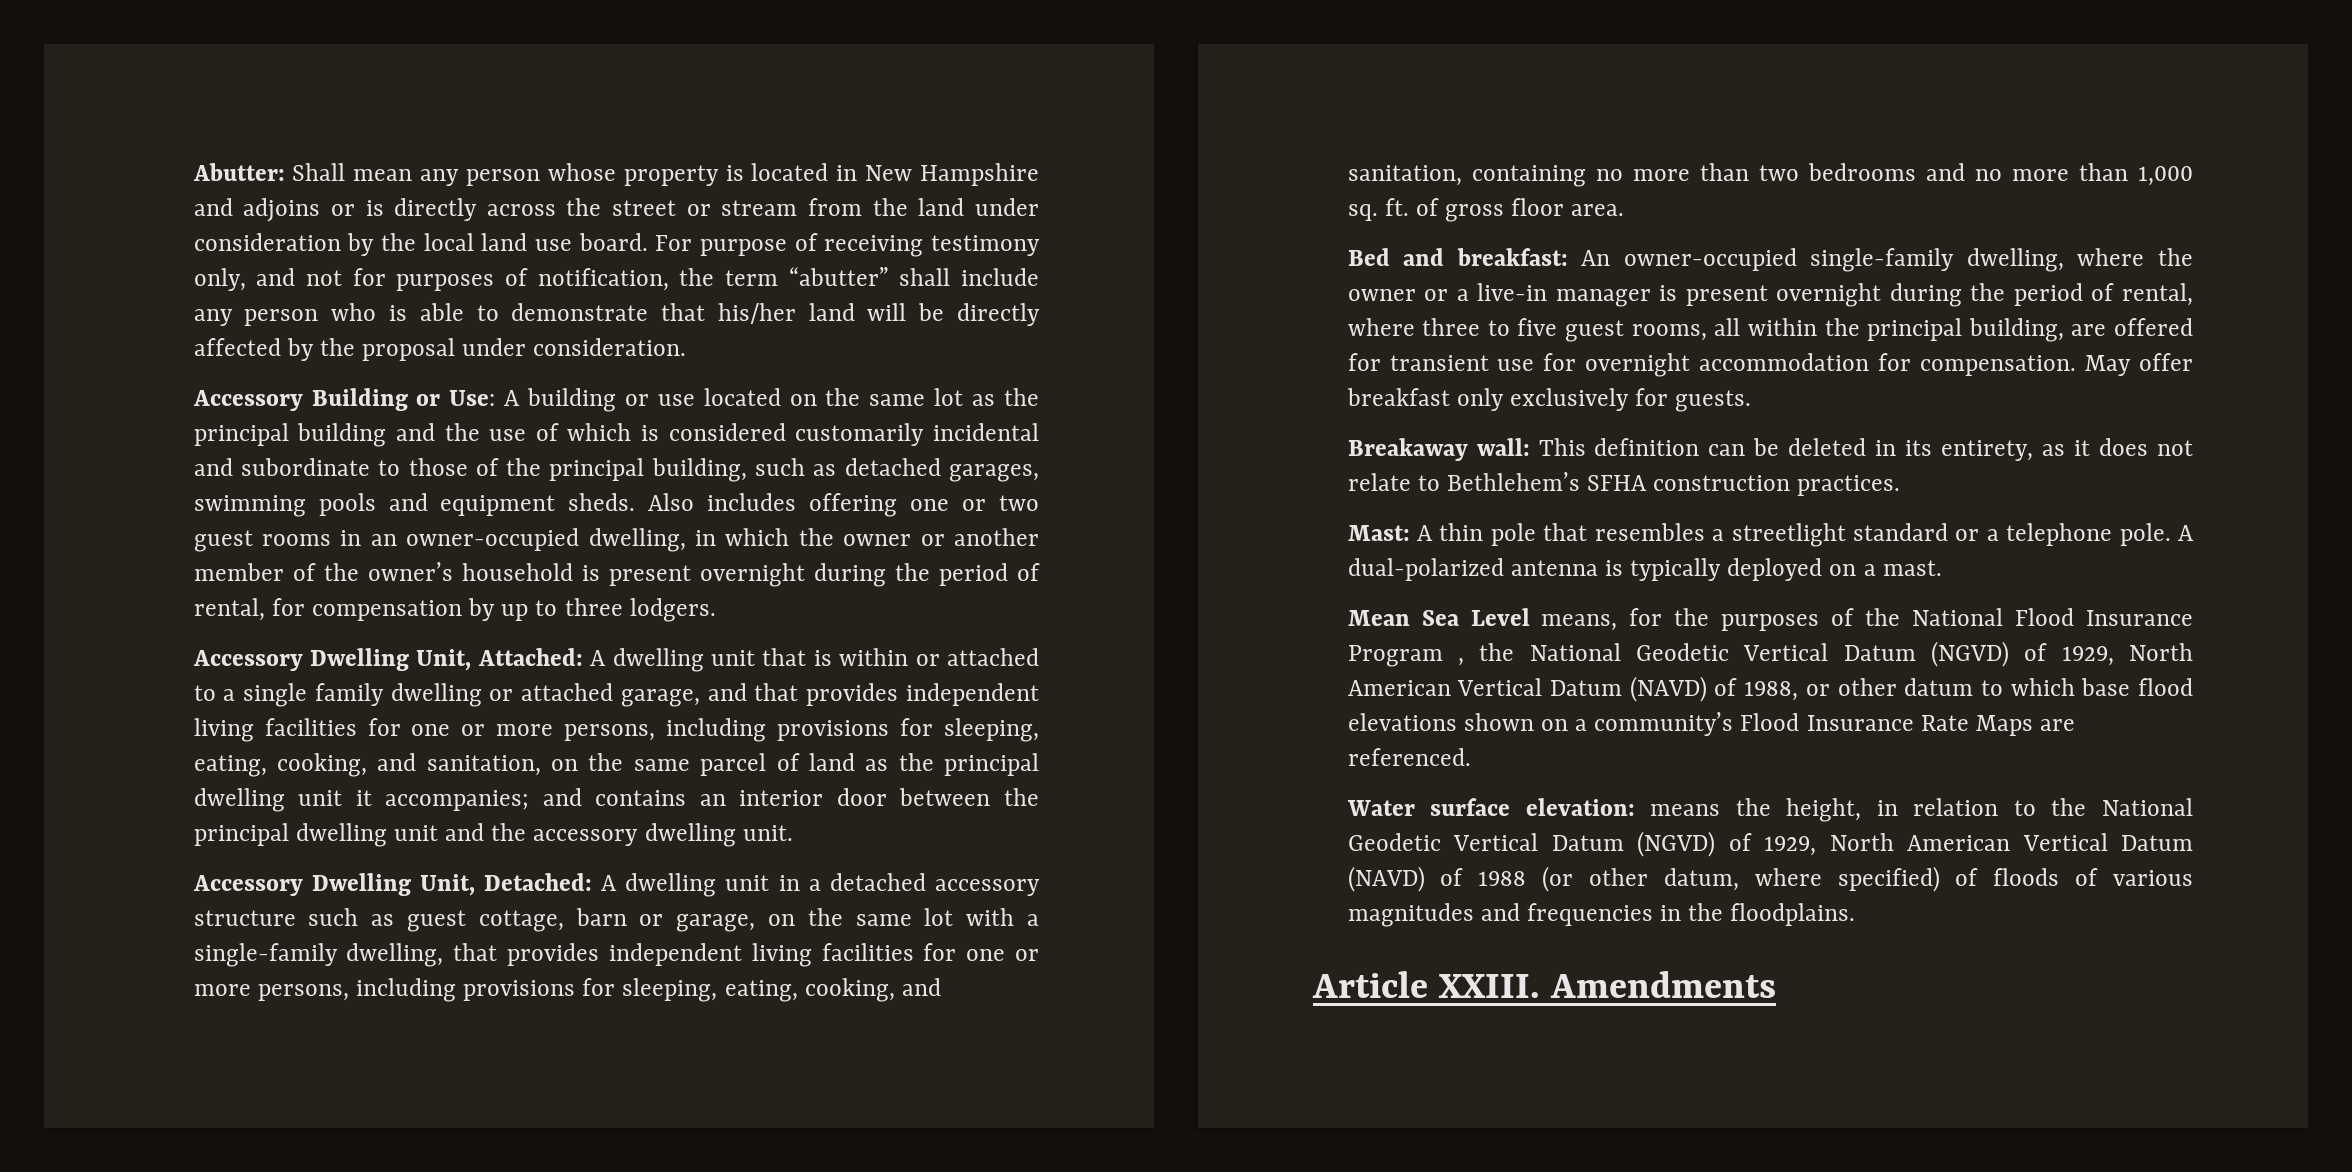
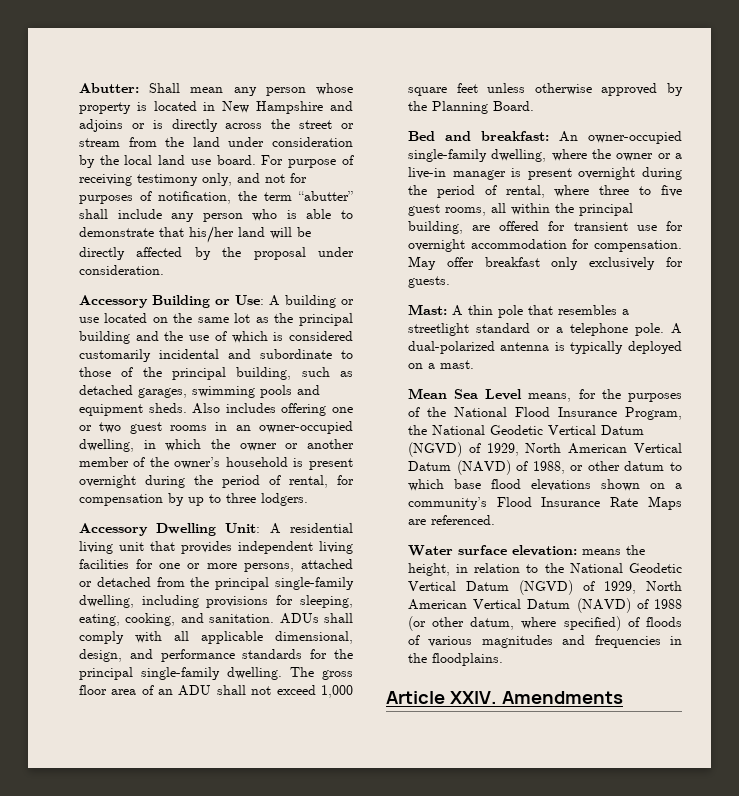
[416,648,1039,672] [193,683,747,707] Unit, Attached: A dwelling unit that is within or attached to a single family dwelling or attached garage, and -> [225,523,353,534] [78,541,144,554] Unit: A residential living unit
[666,718,1039,742] [193,753,1040,777] [193,788,1040,812] [193,823,793,847] [192,873,1040,897] [193,908,1039,932] [193,943,1039,967] [193,978,941,1002] [1347,163,2193,187] [1347,198,1625,222] including provisions for sleeping, eating, cooking, and sanitation, on the same parcel of land as the principal dwelling unit it accompanies; and contains an interior door between the principal dwelling unit and the accessory dwelling unit. // Accessory Dwelling Unit, Detached: A dwelling unit in a detached accessory structure such as guest cottage, barn or garage, on the same lot with a single-family dwelling, that provides independent living facilities for one or more persons, including provisions for sleeping, eating, cooking, and sanitation, containing no more than two bedrooms and no more than 1,000 sq. ft. of gross floor area. -> [301,559,353,569] [78,577,354,590] [78,595,353,608] [78,613,353,626] [78,631,353,644] [78,649,353,662] [78,667,353,680] [78,685,353,698] [407,83,683,96] [407,101,534,114] attached or detached from the principal single-family dwelling, including provisions for sleeping, eating, cooking, and sanitation. ADUs shall comply with all applicable dimensional, design, and performance standards for the principal single-family dwelling. The gross floor area of an ADU shall not exceed 1,000 square feet unless otherwise approved by the Planning Board.
[1347,438,2194,461] [1347,472,1901,496] // Breakaway wall: This definition can be deleted in its entirety, as it does not relate to Bethlehem’s SFHA construction practices. -> (450, 282) none
[1347,645,1464,667] Program , -> [625,407,682,420] Program,
[1438,974,1541,998] XXIII. -> [449,691,497,704] XXIV.

